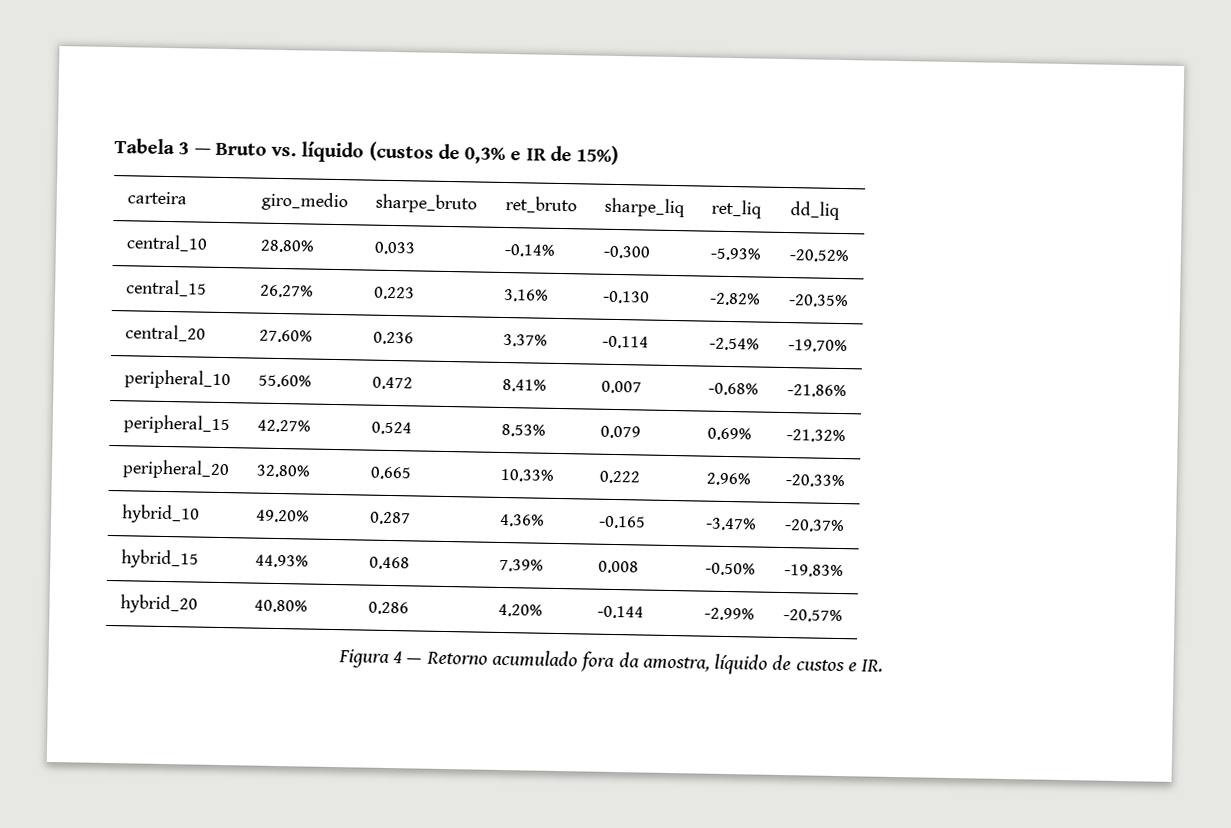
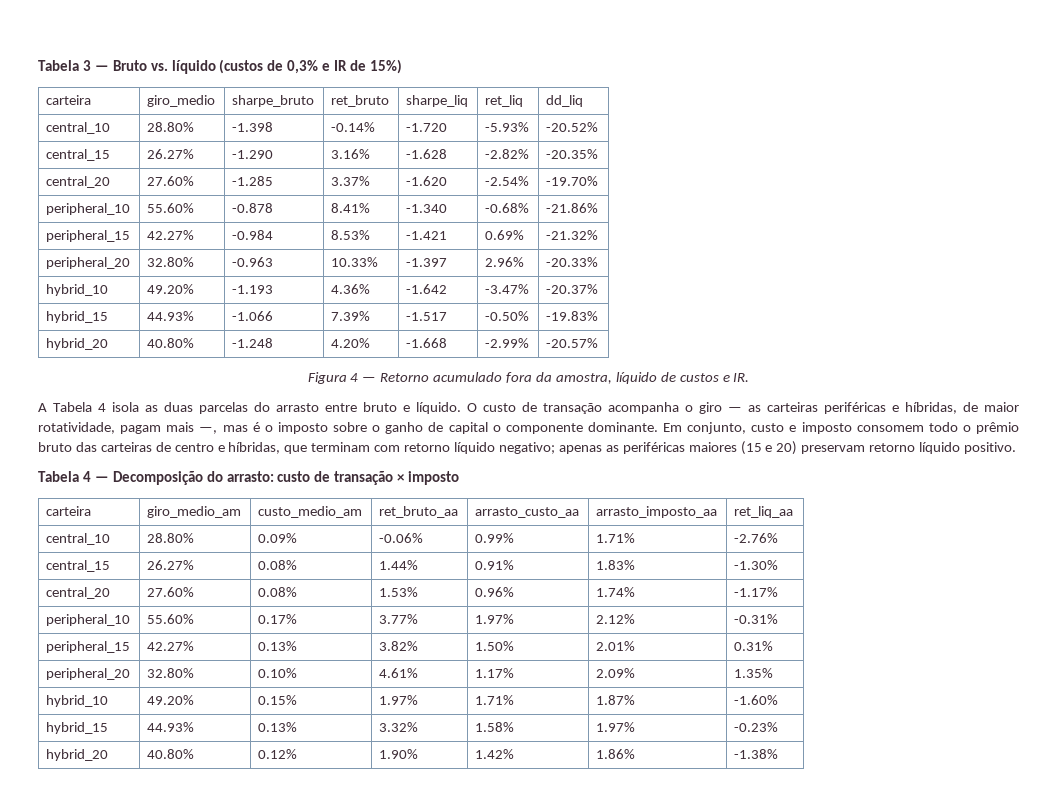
[373,241,416,255] 0.033 -> [232,122,274,132] -1.398
[602,245,650,259] -0.300 -> [406,123,448,132] -1.720
[373,286,415,300] 0.223 -> [232,150,274,159] -1.290
[601,290,650,304] -0.130 -> [406,149,448,159] -1.628
[372,331,414,345] 0.236 -> [232,176,274,186] -1.285
[601,335,649,349] -0.114 -> [406,176,448,186] -1.620
[371,376,413,390] 0.472 -> [232,203,274,213] -0.878
[600,380,642,394] 0.007 -> [406,204,448,213] -1.340
[370,421,412,435] 0.524 -> [232,230,274,240] -0.984
[599,425,641,439] 0.079 -> [406,231,448,240] -1.421
[369,466,412,480] 0.665 -> [232,257,274,267] -0.963
[598,470,640,484] 0.222 -> [406,258,448,267] -1.397
[369,511,411,525] 0.287 -> [232,285,274,294] -1.193
[597,515,646,529] -0.165 -> [406,284,448,294] -1.642
[368,556,410,570] 0.468 -> [232,311,274,321] -1.066
[597,560,639,574] 0.008 -> [406,312,448,321] -1.517
[367,601,409,615] 0.286 -> [232,338,274,348] -1.248
[596,605,644,619] -0.144 -> [406,338,448,348] -1.668
(884, 665) none -> [38,402,1019,414] [38,422,1019,434] [38,441,1017,455] [38,471,460,485] [46,506,92,516] [147,506,242,518] [258,506,363,518] [379,506,459,518] [475,507,580,518] [596,506,718,518] [734,506,794,518] [46,533,111,545] [147,533,195,543] [258,533,298,543] [379,533,424,543] [475,533,515,543] [596,533,636,543] [734,533,779,543] [46,560,111,572] [147,560,195,570] [258,560,298,570] [379,560,419,570] [475,560,515,570] [596,560,636,570] [734,560,779,570] [46,587,111,599] [147,587,195,597] [258,587,298,597] [379,587,419,597] [475,587,515,597] [596,587,636,597] [734,587,779,597] [46,614,131,626] [147,614,195,624] [258,614,298,624] [379,614,419,624] [475,614,515,624] [596,614,636,624] [734,614,779,624] [46,641,131,653] [147,641,195,651] [258,641,298,651] [379,641,419,651] [475,641,515,651] [596,641,636,651] [734,641,774,651] [46,668,131,680] [147,668,195,678] [258,668,298,678] [379,668,419,678] [475,668,515,678] [596,668,636,678] [734,668,774,678] [46,695,109,707] [147,695,195,705] [258,695,298,705] [379,695,419,705] [475,695,515,705] [596,695,636,705] [734,695,779,705] [46,722,109,734] [147,722,195,732] [258,722,298,732] [379,722,419,732] [475,722,515,732] [596,722,636,732] [734,722,779,732] [46,749,109,761] [147,749,195,759] [258,749,298,759] [379,749,419,759] [475,749,515,759] [596,749,636,759] [734,749,779,759] // A Tabela 4 isola as duas parcelas do arrasto entre bruto e líquido. O custo de transação acompanha o giro — as carteiras periféricas e híbridas, de maior rotatividade, pagam mais —, mas é o imposto sobre o ganho de capital o componente dominante. Em conjunto, custo e imposto consomem todo o prêmio bruto das carteiras de centro e híbridas, que terminam com retorno líquido negativo; apenas as periféricas maiores (15 e 20) preservam retorno líquido positivo. // Tabela 4 — Decomposição do arrasto: custo de transação × imposto // carteira | giro_medio_am | custo_medio_am | ret_bruto_aa | arrasto_custo_aa | arrasto_imposto_aa | ret_liq_aa // central_10 | 28.80% | 0.09% | -0.06% | 0.99% | 1.71% | -2.76% // central_15 | 26.27% | 0.08% | 1.44% | 0.91% | 1.83% | -1.30% // central_20 | 27.60% | 0.08% | 1.53% | 0.96% | 1.74% | -1.17% // peripheral_10 | 55.60% | 0.17% | 3.77% | 1.97% | 2.12% | -0.31% // peripheral_15 | 42.27% | 0.13% | 3.82% | 1.50% | 2.01% | 0.31% // peripheral_20 | 32.80% | 0.10% | 4.61% | 1.17% | 2.09% | 1.35% // hybrid_10 | 49.20% | 0.15% | 1.97% | 1.71% | 1.87% | -1.60% // hybrid_15 | 44.93% | 0.13% | 3.32% | 1.58% | 1.97% | -0.23% // hybrid_20 | 40.80% | 0.12% | 1.90% | 1.42% | 1.86% | -1.38%

